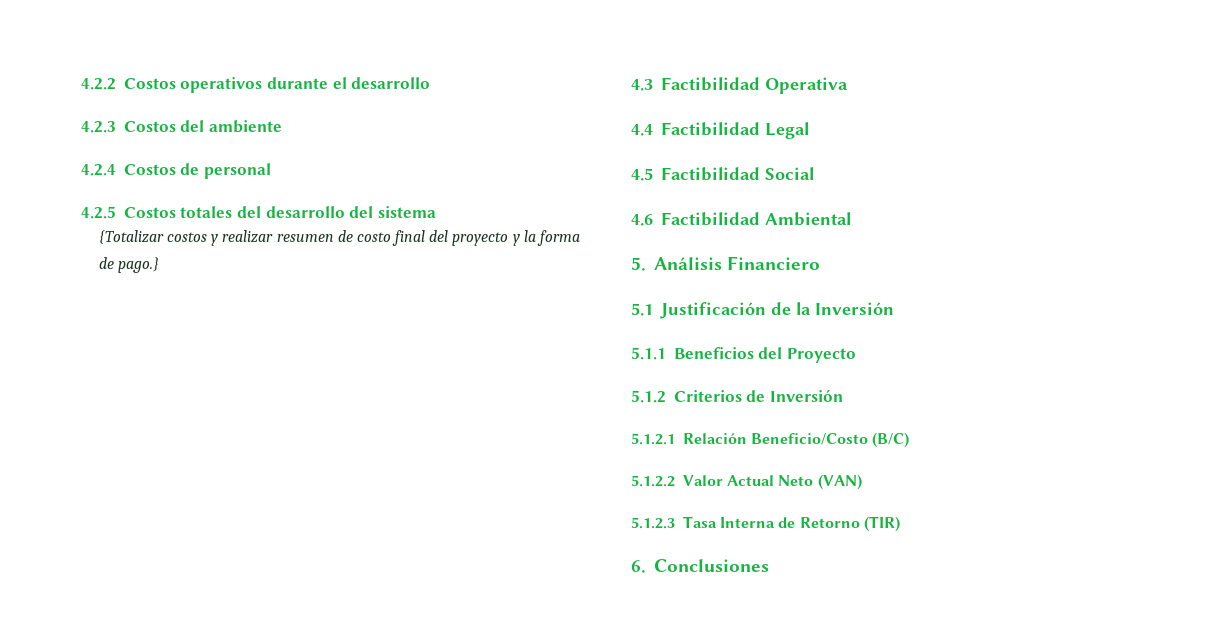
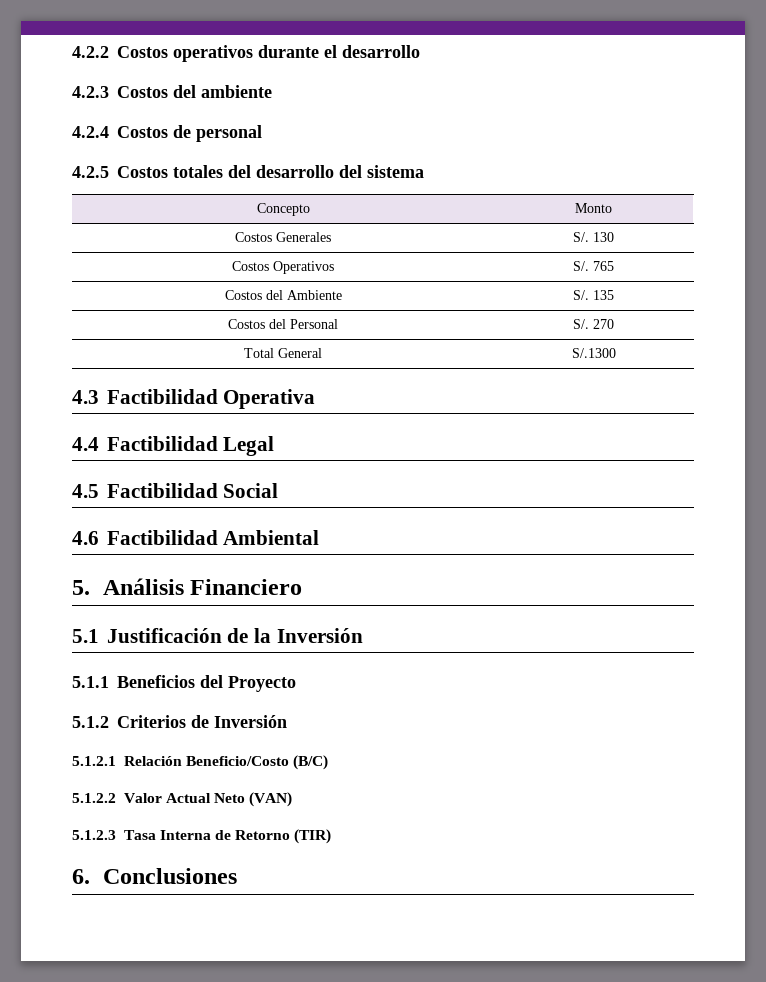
[98,230,581,246] [98,257,159,273] // {Totalizar costos y realizar resumen de costo final del proyecto y la forma de pago.} -> [256,203,310,216] [575,203,612,213] [235,232,331,242] [573,232,614,242] [232,261,334,274] [573,261,614,271] [224,290,342,300] [573,290,614,300] [228,319,338,329] [573,319,614,329] [244,348,322,358] [571,348,616,358] // Concepto | Monto // Costos Generales | S/. 130 // Costos Operativos | S/. 765 // Costos del Ambiente | S/. 135 // Costos del Personal | S/. 270 // Total General | S/.1300

